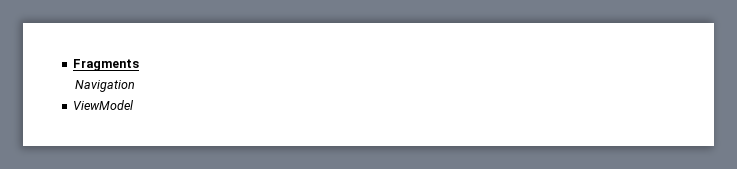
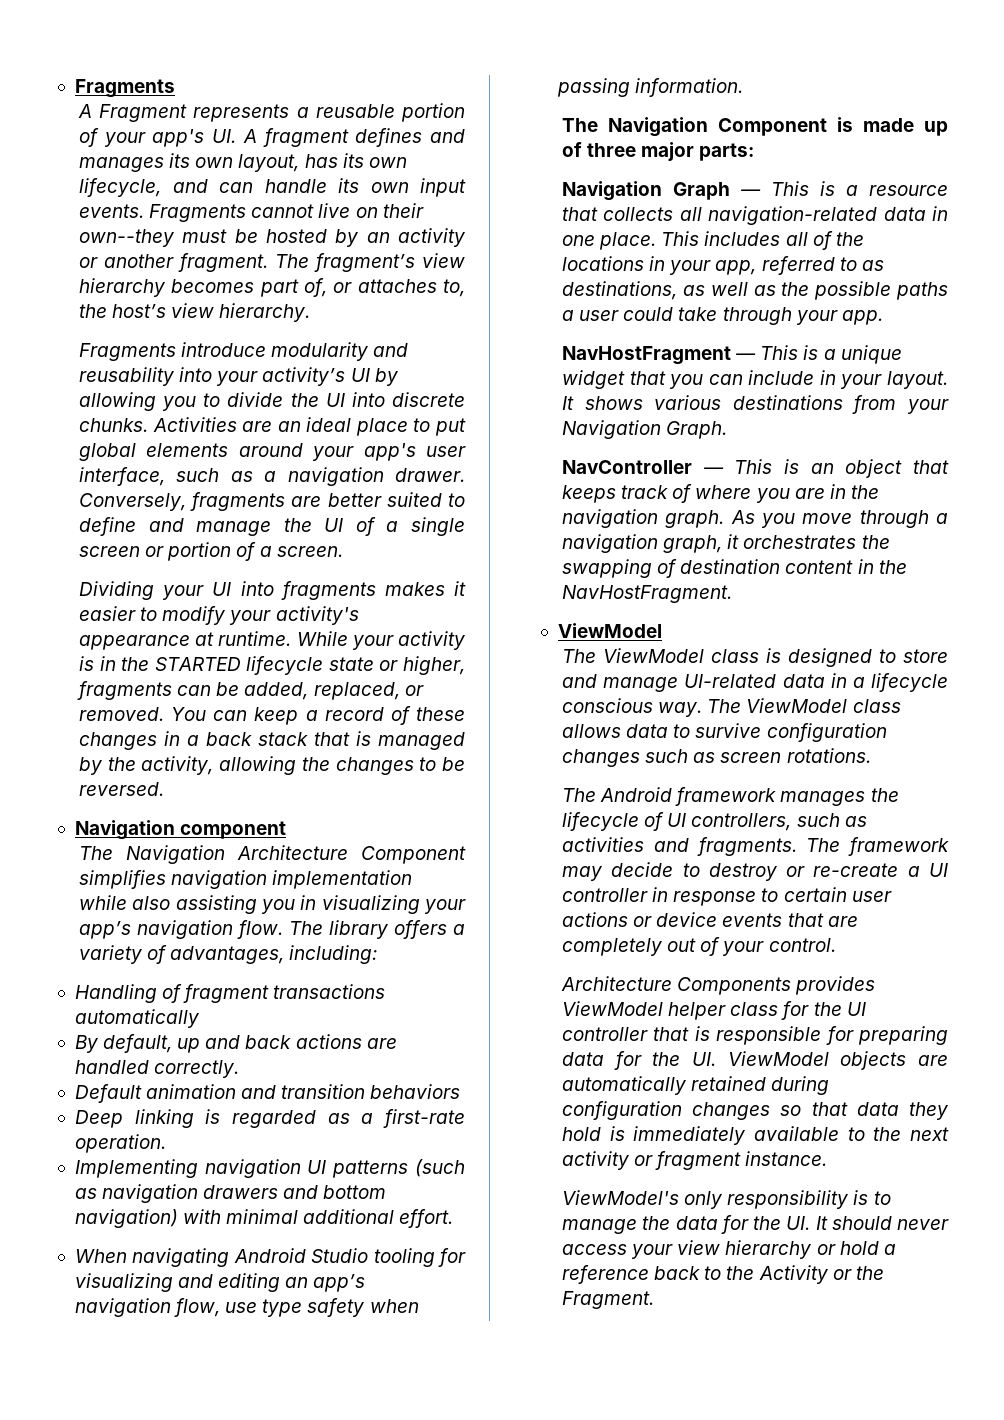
[75,80,136,92] [72,100,134,110] Navigation // ViewModel -> [78,103,466,122] [79,128,465,147] [79,153,407,172] [79,178,466,197] [79,203,424,222] [79,228,466,247] [79,253,465,272] [79,278,465,297] [79,303,311,322] [79,342,409,361] [79,367,399,386] [79,392,465,411] [79,417,467,436] [79,443,467,461] [79,467,465,486] [79,492,466,511] [79,517,465,536] [79,542,343,561] [79,581,466,600] [79,606,359,625] [79,631,467,650] [79,656,466,675] [77,681,424,700] [79,706,465,725] [79,731,465,750] [79,756,465,775] [79,782,165,796] [74,820,287,840] [79,845,466,864] [79,870,413,889] [79,895,466,914] [79,920,465,939] [79,945,378,964] [74,984,386,1003] [74,1009,200,1028] [74,1034,397,1053] [74,1060,240,1078] [74,1084,461,1103] [74,1109,465,1128] [74,1134,166,1153] [74,1159,466,1178] [74,1184,387,1203] [74,1209,454,1228] [74,1248,467,1267] [74,1273,366,1292] [74,1298,419,1317] [556,78,744,97] [562,117,948,137] [562,142,755,161] [562,181,948,201] [562,206,948,225] [562,231,864,250] [562,256,884,275] [562,281,948,300] [562,307,883,325] [562,345,902,365] [562,370,948,389] [562,395,949,414] [562,420,728,439] [562,459,949,478] [562,484,879,503] [562,509,948,528] [562,534,890,553] [562,559,907,578] [562,585,733,603] [557,623,662,638] [562,648,948,667] [562,673,949,692] [562,698,901,717] [562,723,887,742] [562,748,871,767] [562,787,899,806] [562,812,867,831] [562,837,949,856] [562,862,948,881] [562,887,892,906] [562,912,858,927] [562,937,836,956] [561,976,876,995] [562,1001,866,1020] [562,1026,948,1045] [562,1051,948,1070] [562,1076,830,1095] [562,1101,950,1120] [562,1126,949,1145] [562,1151,828,1170] [562,1190,891,1209] [562,1215,949,1234] [562,1240,896,1259] [562,1265,884,1284] [562,1291,655,1309] A Fragment represents a reusable portion of your app's UI. A fragment defines and manages its own layout, has its own lifecycle, and can handle its own input events. Fragments cannot live on their own--they must be hosted by an activity or another fragment. The fragment’s view hierarchy becomes part of, or attaches to, the host’s view hierarchy. // Fragments introduce modularity and reusability into your activity’s UI by allowing you to divide the UI into discrete chunks. Activities are an ideal place to put global elements around your app's user interface, such as a navigation drawer. Conversely, fragments are better suited to define and manage the UI of a single screen or portion of a screen. // Dividing your UI into fragments makes it easier to modify your activity's appearance at runtime. While your activity is in the STARTED lifecycle state or higher, fragments can be added, replaced, or removed. You can keep a record of these changes in a back stack that is managed by the activity, allowing the changes to be reversed. // Navigation component // The Navigation Architecture Component simplifies navigation implementation while also assisting you in visualizing your app’s navigation flow. The library offers a variety of advantages, including: // Handling of fragment transactions automatically // By default, up and back actions are handled correctly. // Default animation and transition behaviors // Deep linking is regarded as a first-rate operation. // Implementing navigation UI patterns (such as navigation drawers and bottom navigation) with minimal additional effort. // When navigating Android Studio tooling for visualizing and editing an app’s navigation flow, use type safety when passing information. // The Navigation Component is made up of three major parts: // Navigation Graph — This is a resource that collects all navigation-related data in one place. This includes all of the locations in your app, referred to as destinations, as well as the possible paths a user could take through your app. // NavHostFragment — This is a unique widget that you can include in your layout. It shows various destinations from your Navigation Graph. // NavController — This is an object that keeps track of where you are in the navigation graph. As you move through a navigation graph, it orchestrates the swapping of destination content in the NavHostFragment. // ViewModel // The ViewModel class is designed to store and manage UI-related data in a lifecycle conscious way. The ViewModel class allows data to survive configuration changes such as screen rotations. // The Android framework manages the lifecycle of UI controllers, such as activities and fragments. The framework may decide to destroy or re-create a UI controller in response to certain user actions or device events that are completely out of your control. // Architecture Components provides ViewModel helper class for the UI controller that is responsible for preparing data for the UI. ViewModel objects are automatically retained during configuration changes so that data they hold is immediately available to the next activity or fragment instance. // ViewModel's only responsibility is to manage the data for the UI. It should never access your view hierarchy or hold a reference back to the Activity or the Fragment.

